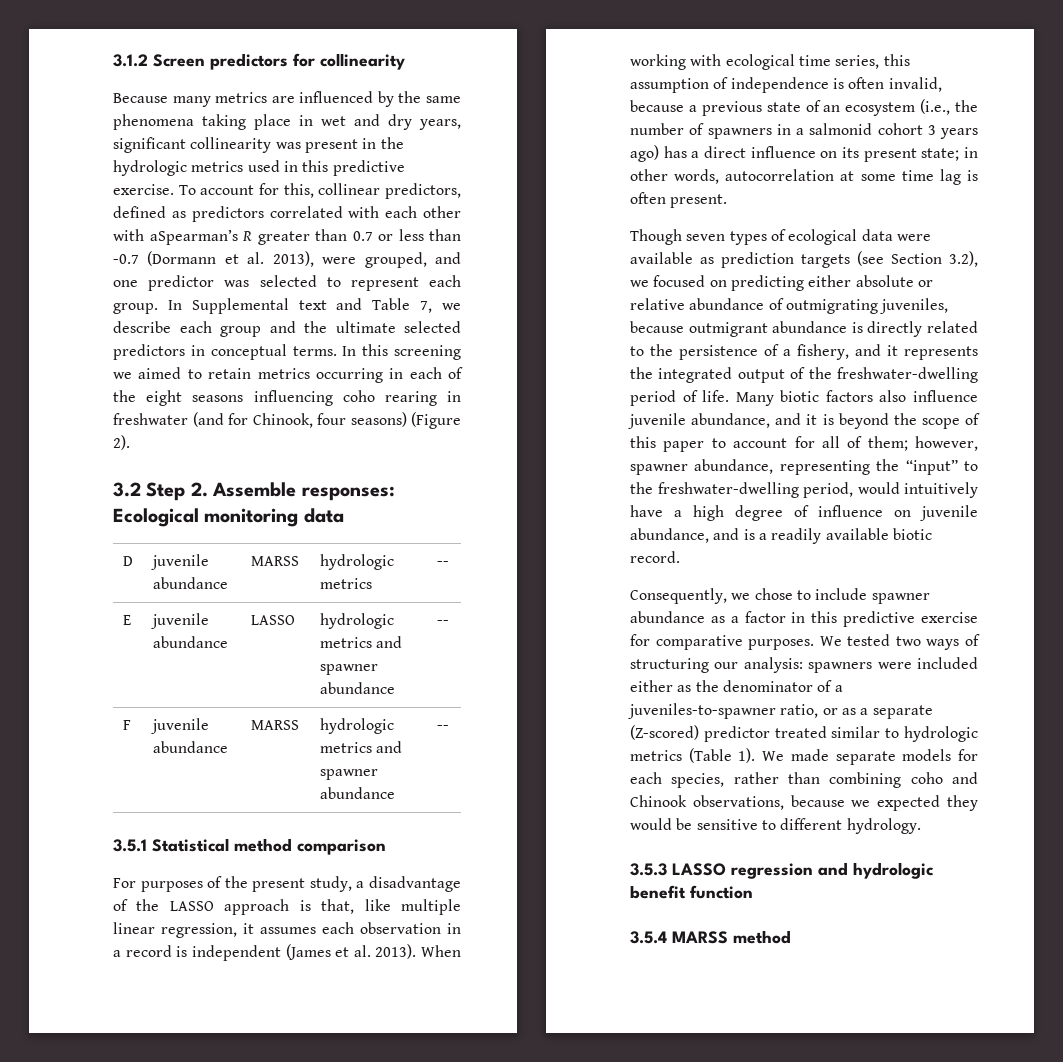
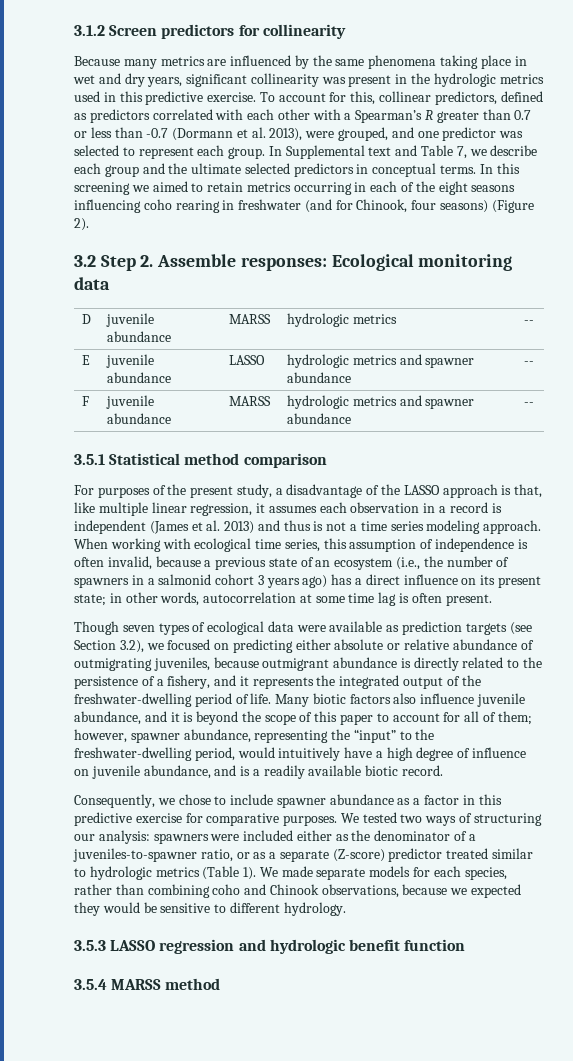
[149,229,238,245] aSpearman’s -> [344,110,423,123] a Spearman’s
[375,944,417,959] 2013). -> [224,520,542,534] 2013) and thus is not a time series modeling approach.
[630,725,699,740] (Z-scored) -> [332,849,385,862] (Z-score)

